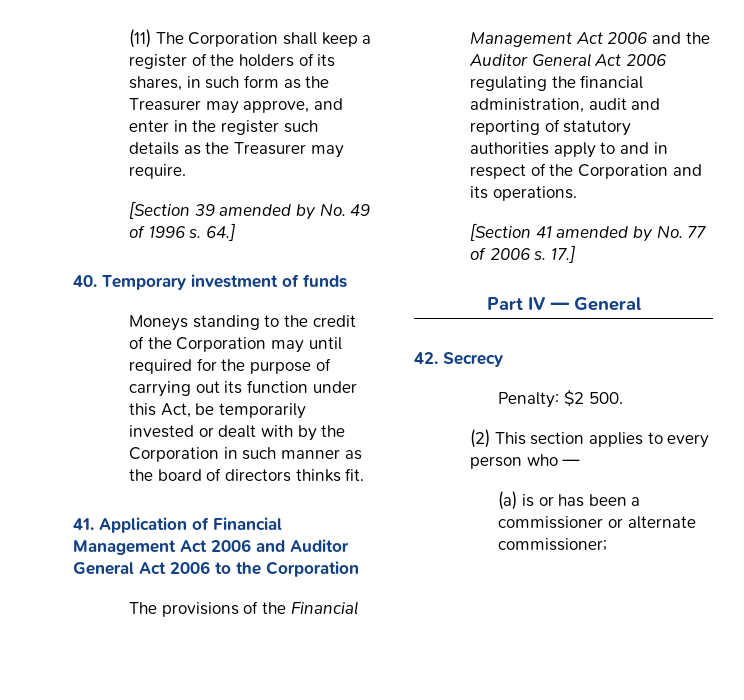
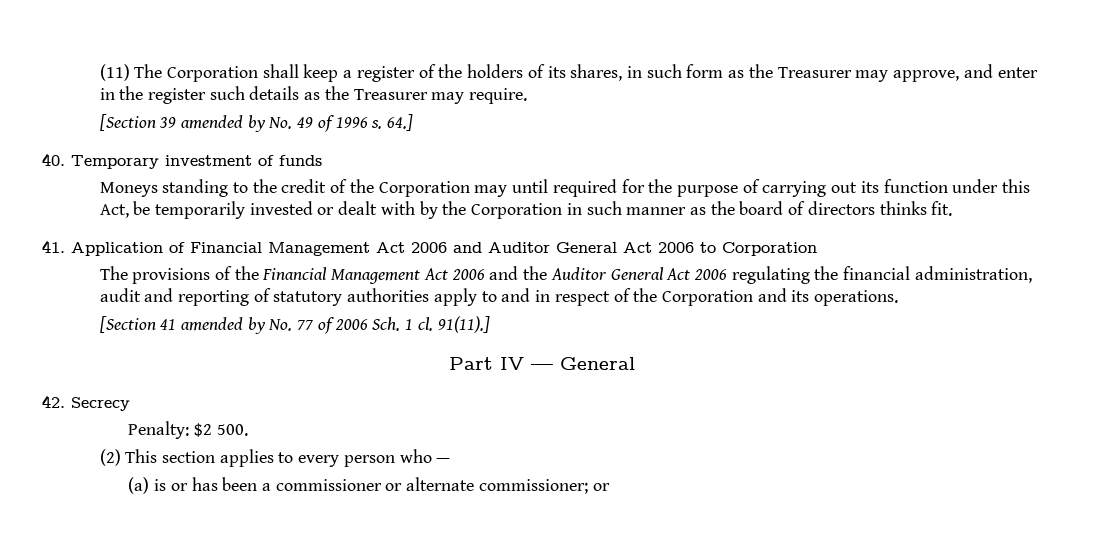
[236,562,261,575] the -> (716, 247) none
[534,245,576,263] s. 17.] -> [372,316,490,333] Sch. 1 cl. 91(11).]
(608, 544) none -> [592,483,610,491] or

